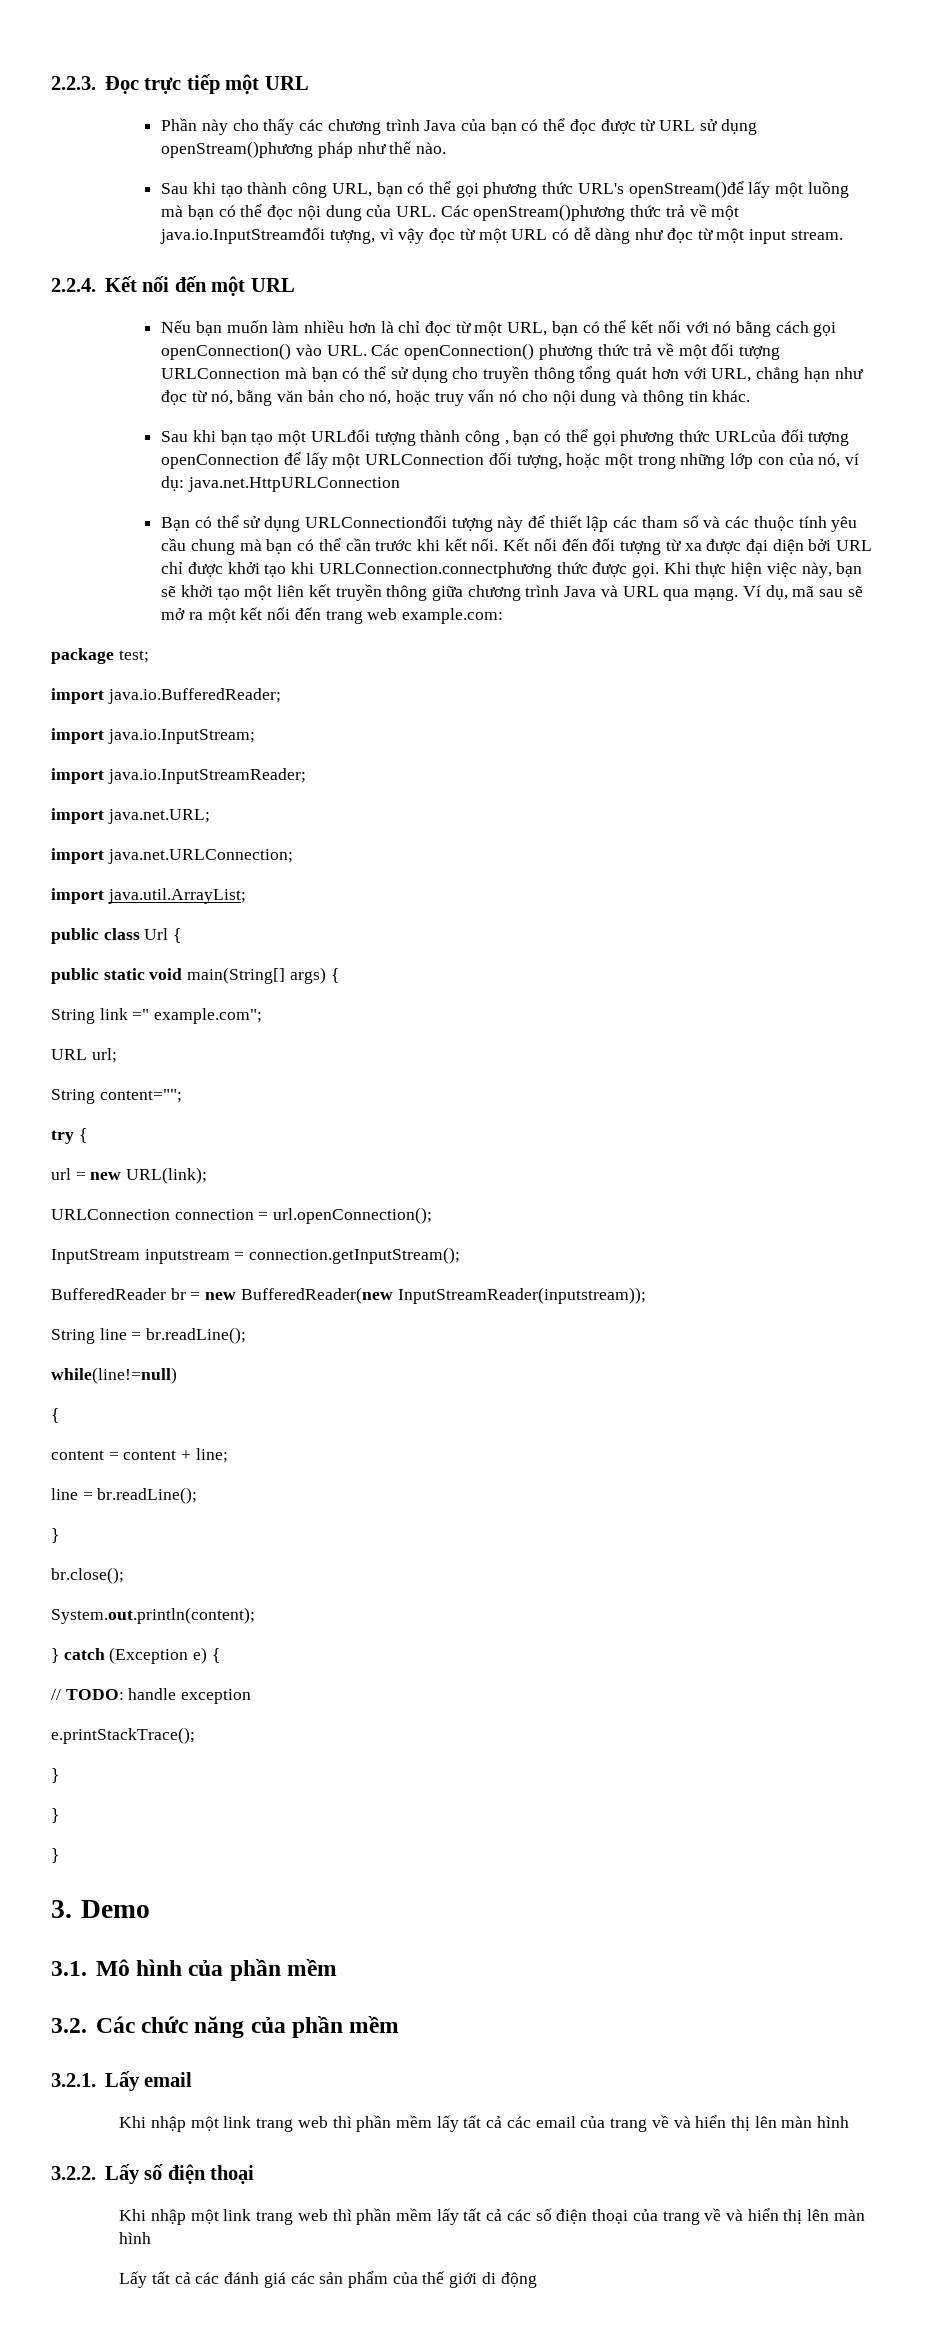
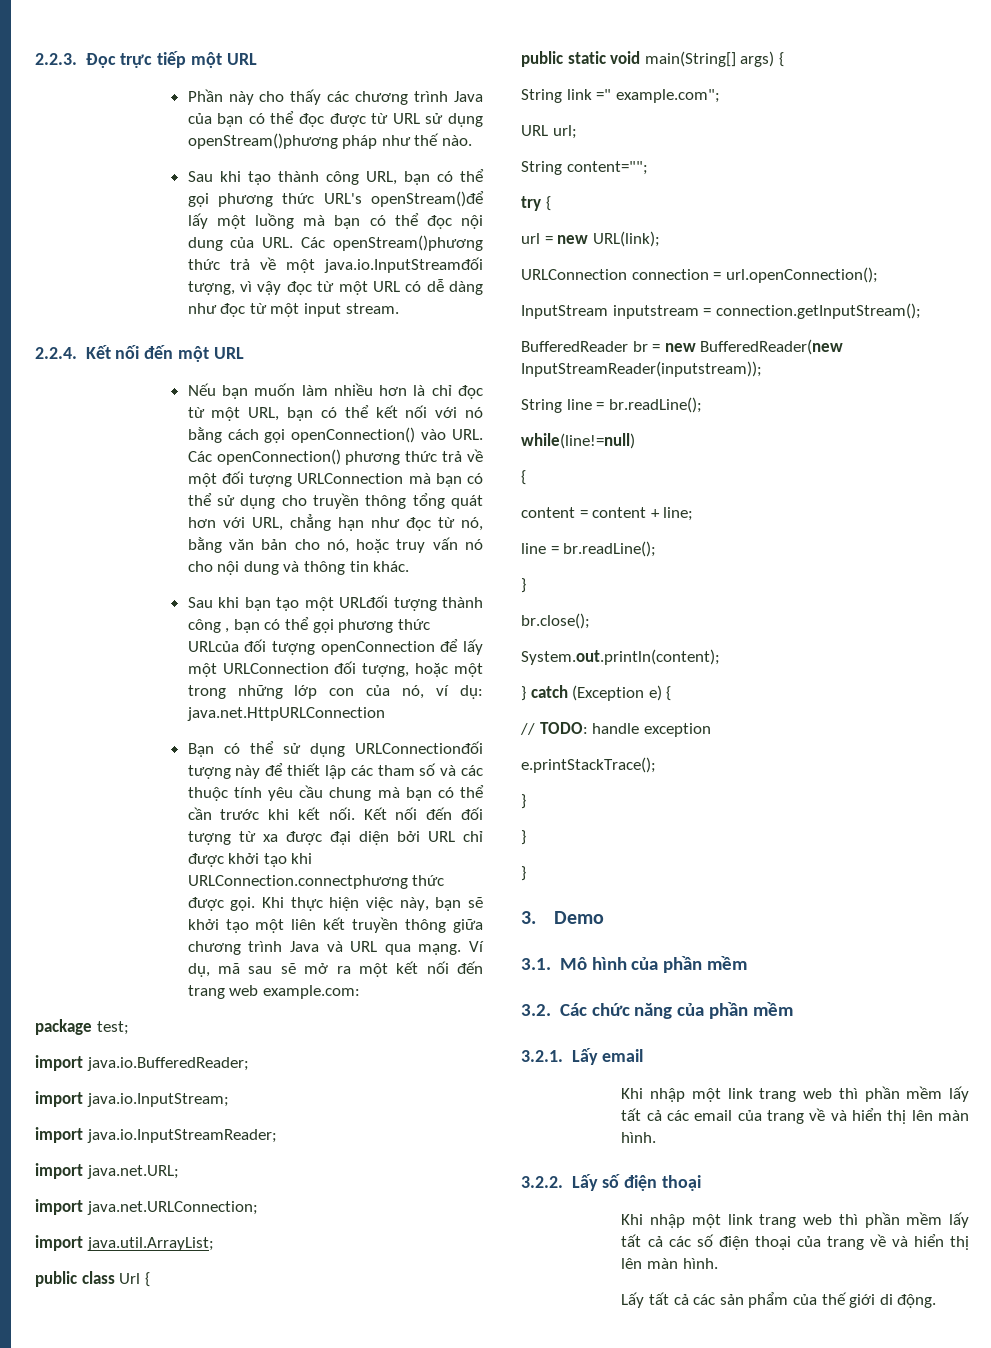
[817,2116,850,2128] hình -> [621,1132,657,1143] hình.
[119,2232,152,2244] hình -> [682,1258,718,1269] hình.
[224,2272,315,2288] đánh giá các -> (716, 1299) none
[500,2272,537,2288] động -> [897,1294,937,1308] động.

